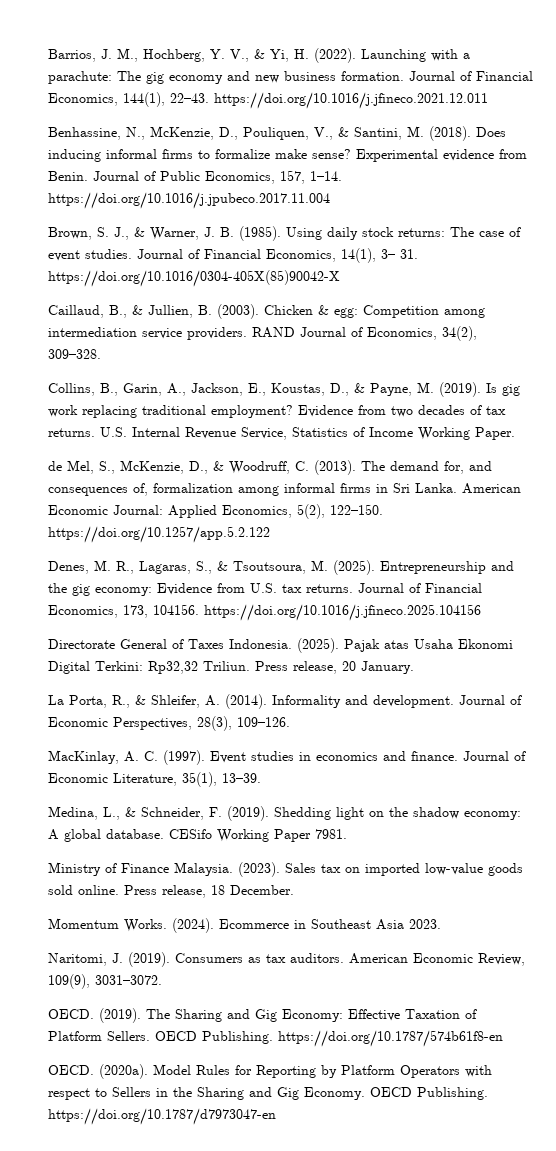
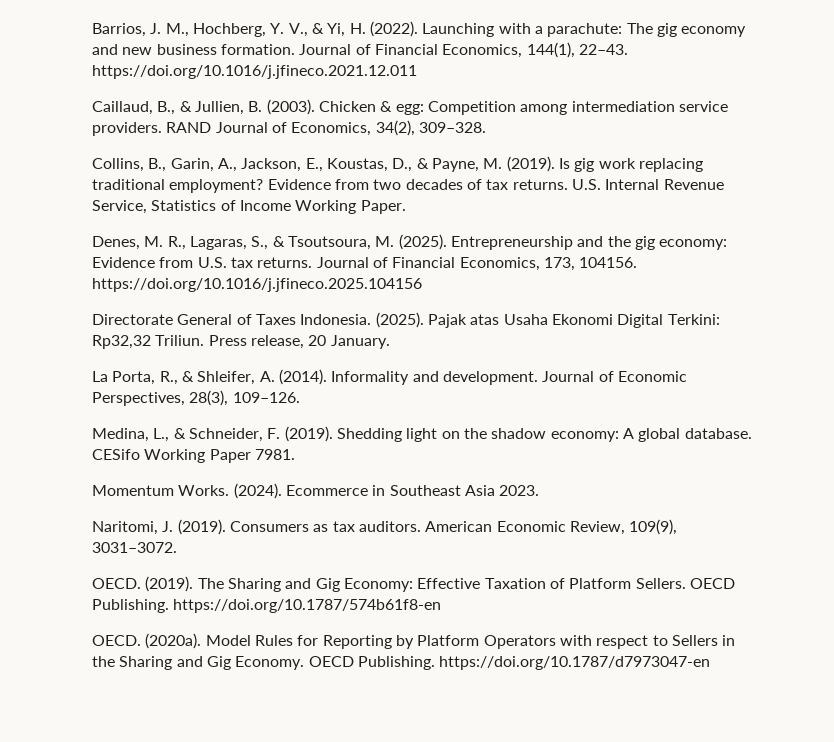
[47,126,506,141] [47,149,527,162] [47,170,342,184] [47,192,330,209] [47,226,521,241] [47,248,418,263] [47,270,340,287] // Benhassine, N., McKenzie, D., Pouliquen, V., & Santini, M. (2018). Does inducing informal firms to formalize make sense? Experimental evidence from Benin. Journal of Public Economics, 157, 1–14. https://doi.org/10.1016/j.jpubeco.2017.11.004 // Brown, S. J., & Warner, J. B. (1985). Using daily stock returns: The case of event studies. Journal of Financial Economics, 14(1), 3– 31. https://doi.org/10.1016/0304-405X(85)90042-X -> (418, 72) none
[47,460,492,475] [47,483,521,496] [47,504,383,519] [47,526,270,543] // de Mel, S., McKenzie, D., & Woodruff, C. (2013). The demand for, and consequences of, formalization among informal firms in Sri Lanka. American Economic Journal: Applied Economics, 5(2), 122–150. https://doi.org/10.1257/app.5.2.122 -> (406, 207) none
[47,750,526,765] [47,772,261,787] // MacKinlay, A. C. (1997). Event studies in economics and finance. Journal of Economic Literature, 35(1), 13–39. -> (300, 397) none
[47,862,523,877] [47,885,294,898] // Ministry of Finance Malaysia. (2023). Sales tax on imported low-value goods sold online. Press release, 18 December. -> (296, 454) none

